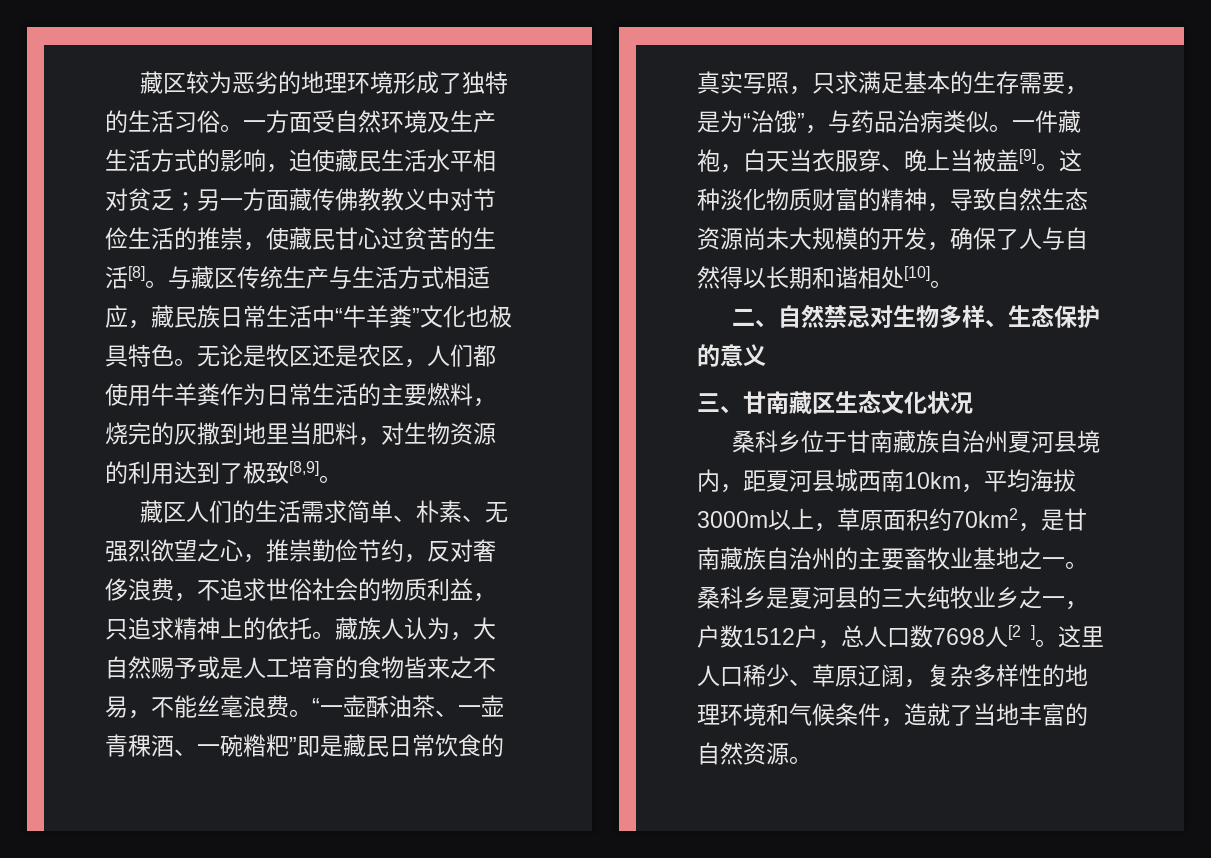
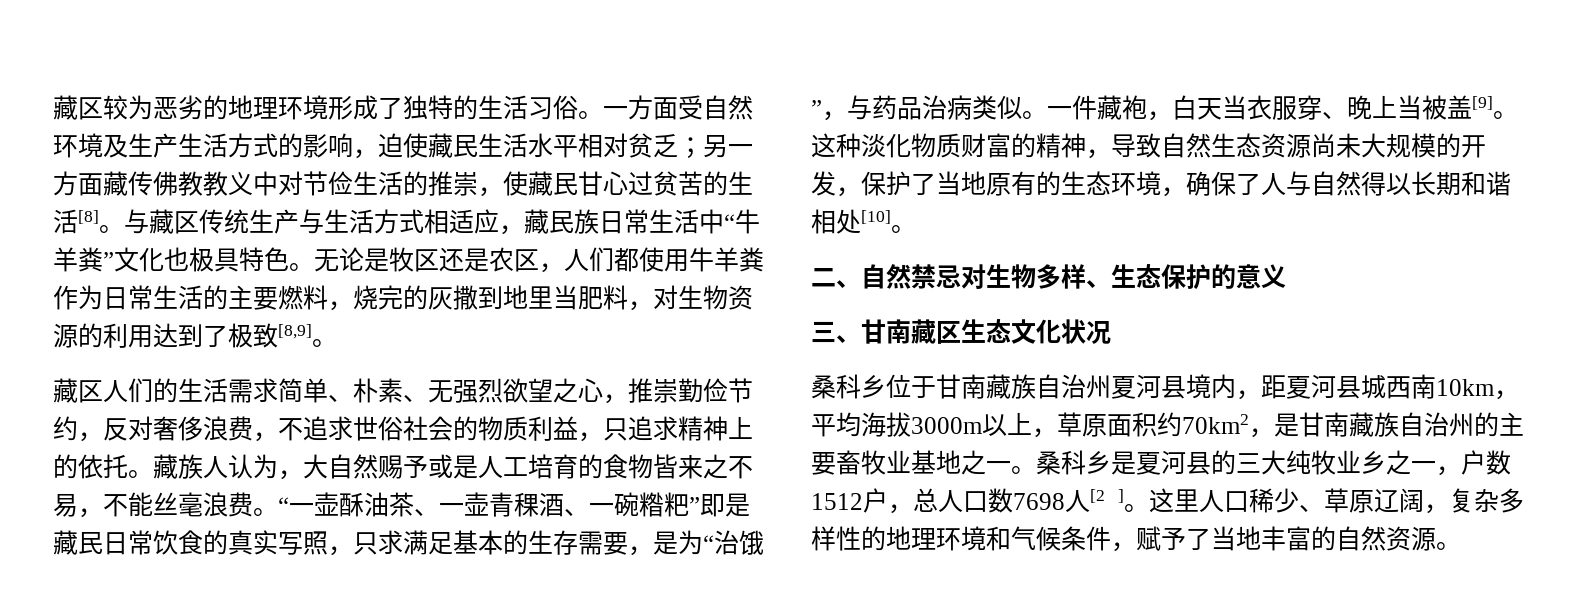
(950, 246) none -> [861,171,1186,197] 保护了当地原有的生态环境，
[904,703,950,726] 造就 -> [1136,526,1186,551] 赋予

